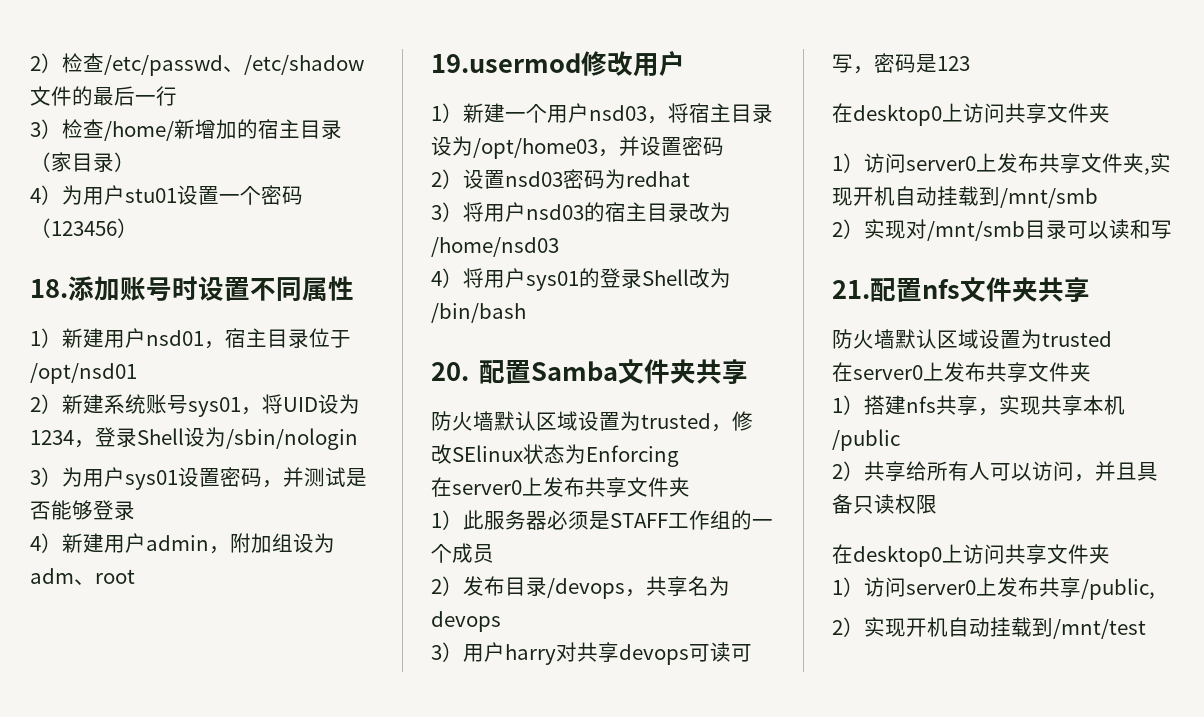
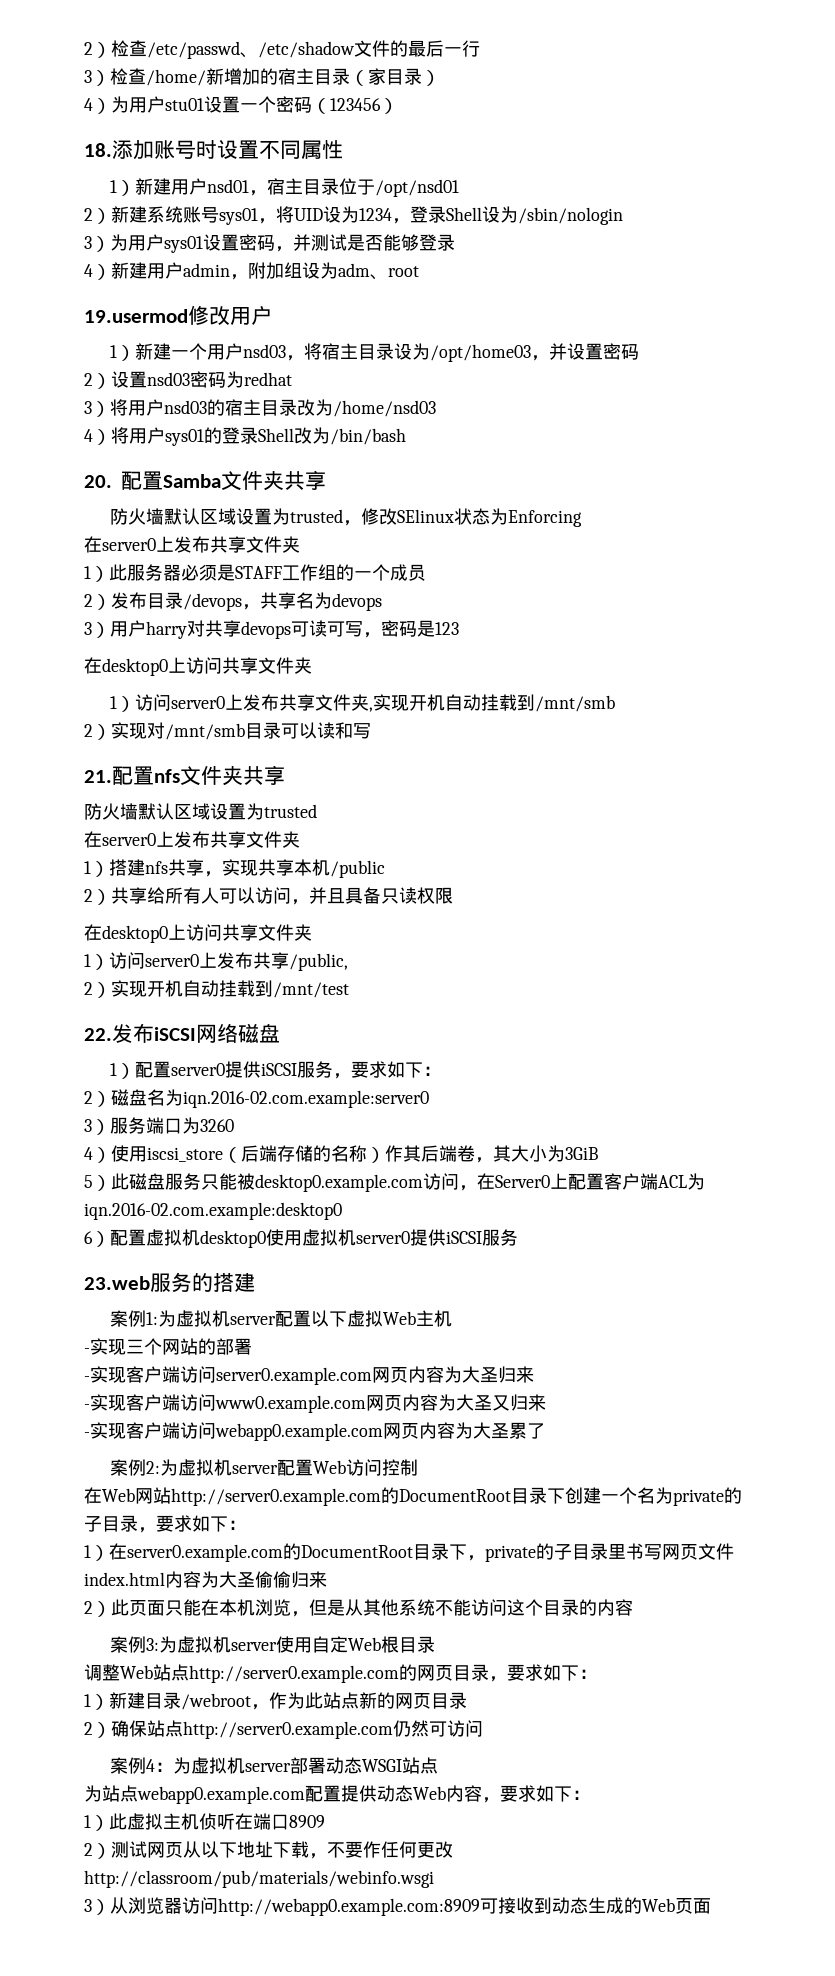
(1146, 629) none -> [84,1023,280,1043] [110,1061,442,1079] [84,1089,429,1108] [84,1117,234,1135] [84,1145,598,1163] [84,1173,705,1192] [84,1202,342,1220] [84,1229,518,1248] [84,1272,255,1292] [110,1310,453,1327] [84,1338,252,1355] [84,1366,534,1385] [84,1394,546,1413] [84,1422,545,1441] [110,1459,419,1476] [84,1487,742,1506] [84,1515,246,1533] [84,1543,734,1562] [84,1571,327,1588] [84,1599,633,1617] [110,1636,436,1653] [84,1664,597,1683] [84,1692,467,1710] [84,1720,483,1739] [110,1757,439,1774] [84,1785,590,1804] [84,1813,325,1831] [84,1841,453,1859] [84,1870,434,1888] [84,1897,711,1916] // 22.发布iSCSI网络磁盘 // 1）配置server0提供iSCSI服务，要求如下： // 2）磁盘名为iqn.2016-02.com.example:server0 // 3）服务端口为3260 // 4）使用iscsi_store（后端存储的名称）作其后端卷，其大小为3GiB // 5）此磁盘服务只能被desktop0.example.com访问，在Server0上配置客户端ACL为iqn.2016-02.com.example:desktop0 // 6）配置虚拟机desktop0使用虚拟机server0提供iSCSI服务 // 23.web服务的搭建 // 案例1:为虚拟机server配置以下虚拟Web主机 // -实现三个网站的部署 // -实现客户端访问server0.example.com网页内容为大圣归来 // -实现客户端访问www0.example.com网页内容为大圣又归来 // -实现客户端访问webapp0.example.com网页内容为大圣累了 // 案例2:为虚拟机server配置Web访问控制 // 在Web网站http://server0.example.com的DocumentRoot目录下创建一个名为private的子目录，要求如下： // 1）在server0.example.com的DocumentRoot目录下，private的子目录里书写网页文件index.html内容为大圣偷偷归来 // 2）此页面只能在本机浏览，但是从其他系统不能访问这个目录的内容 // 案例3:为虚拟机server使用自定Web根目录 // 调整Web站点http://server0.example.com的网页目录，要求如下： // 1）新建目录/webroot，作为此站点新的网页目录 // 2）确保站点http://server0.example.com仍然可访问 // 案例4：为虚拟机server部署动态WSGI站点 // 为站点webapp0.example.com配置提供动态Web内容，要求如下： // 1）此虚拟主机侦听在端口8909 // 2）测试网页从以下地址下载，不要作任何更改http://classroom/pub/materials/webinfo.wsgi // 3）从浏览器访问http://webapp0.example.com:8909可接收到动态生成的Web页面

